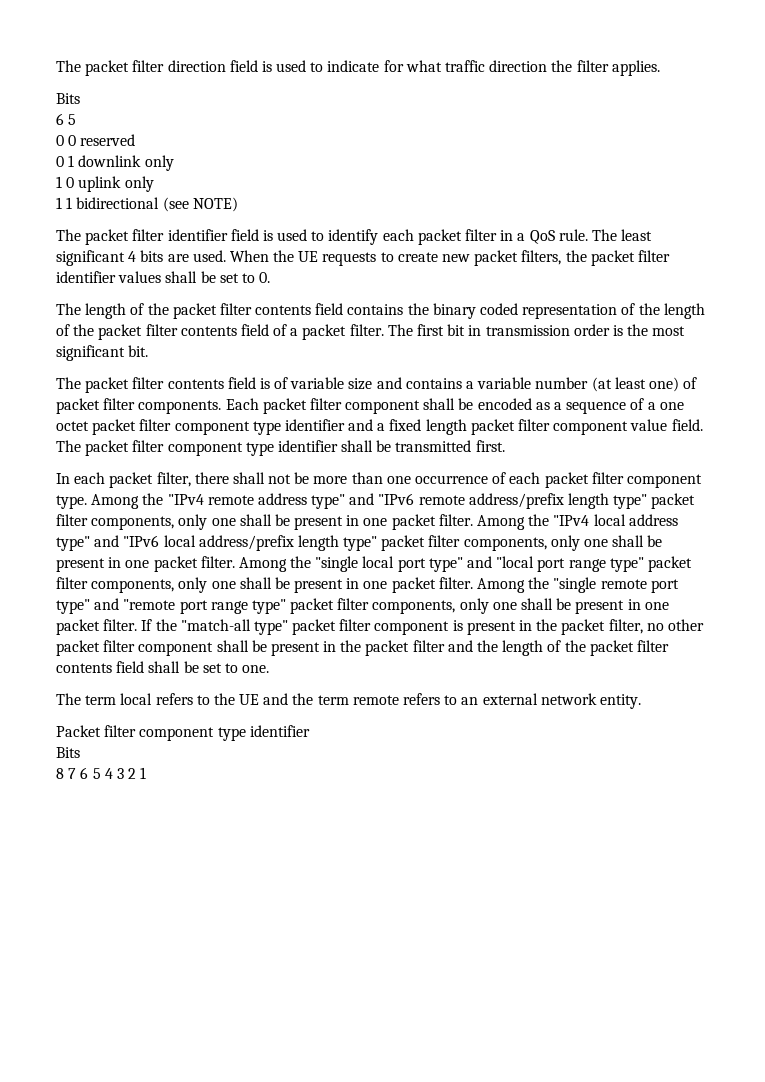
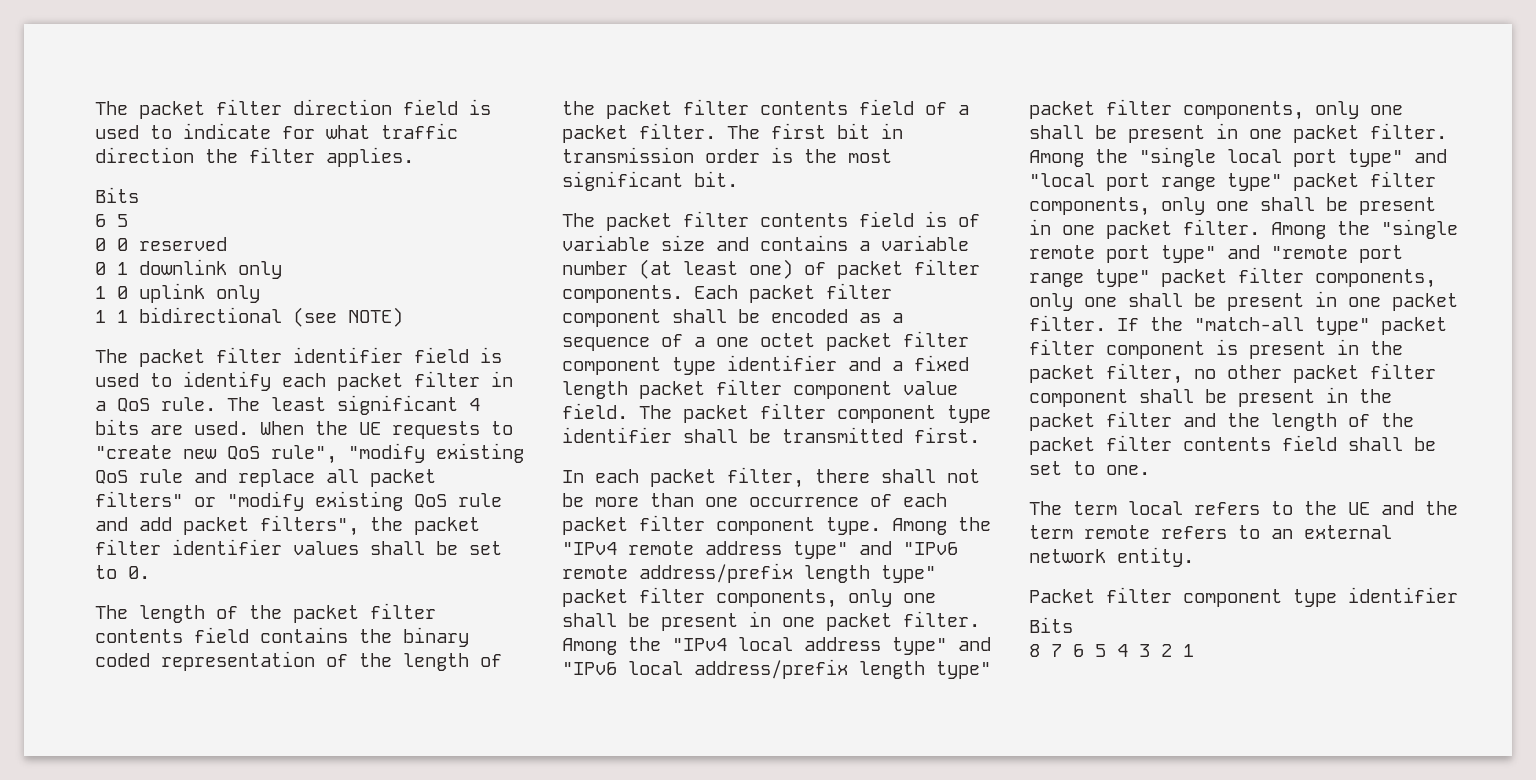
[397,250,562,266] create new packet filters, -> [95,443,524,464] [95,469,436,487] [95,491,502,511] [95,515,359,536] "create new QoS rule", "modify existing QoS rule and replace all packet filters" or "modify existing QoS rule and add packet filters",

